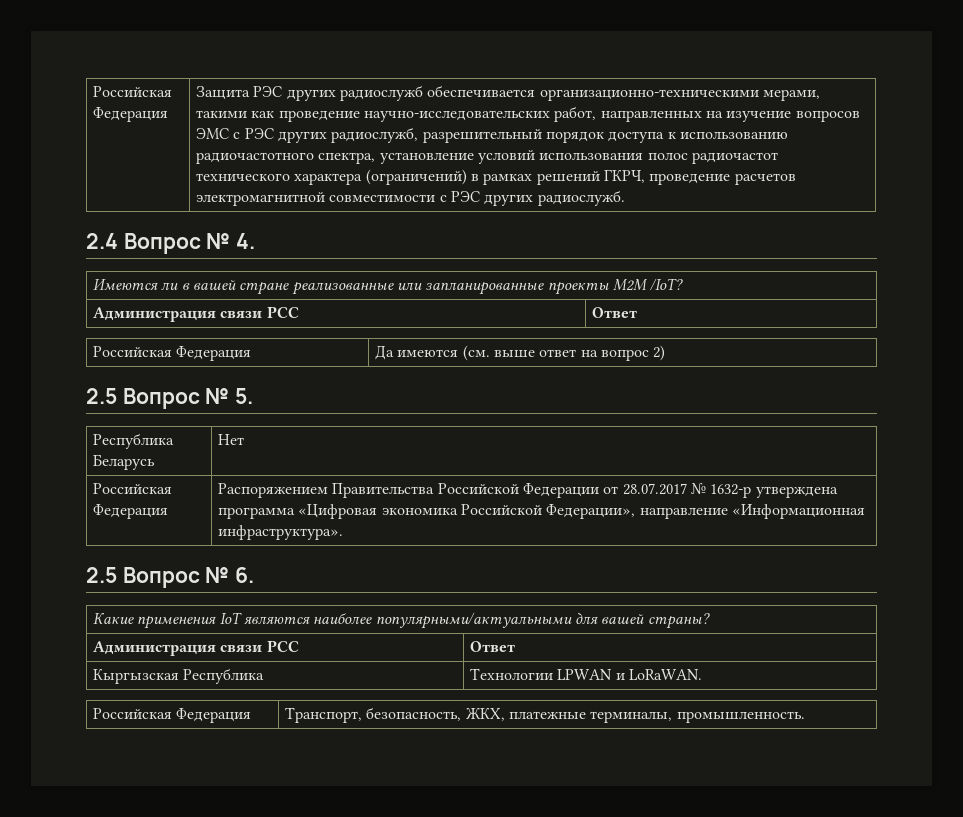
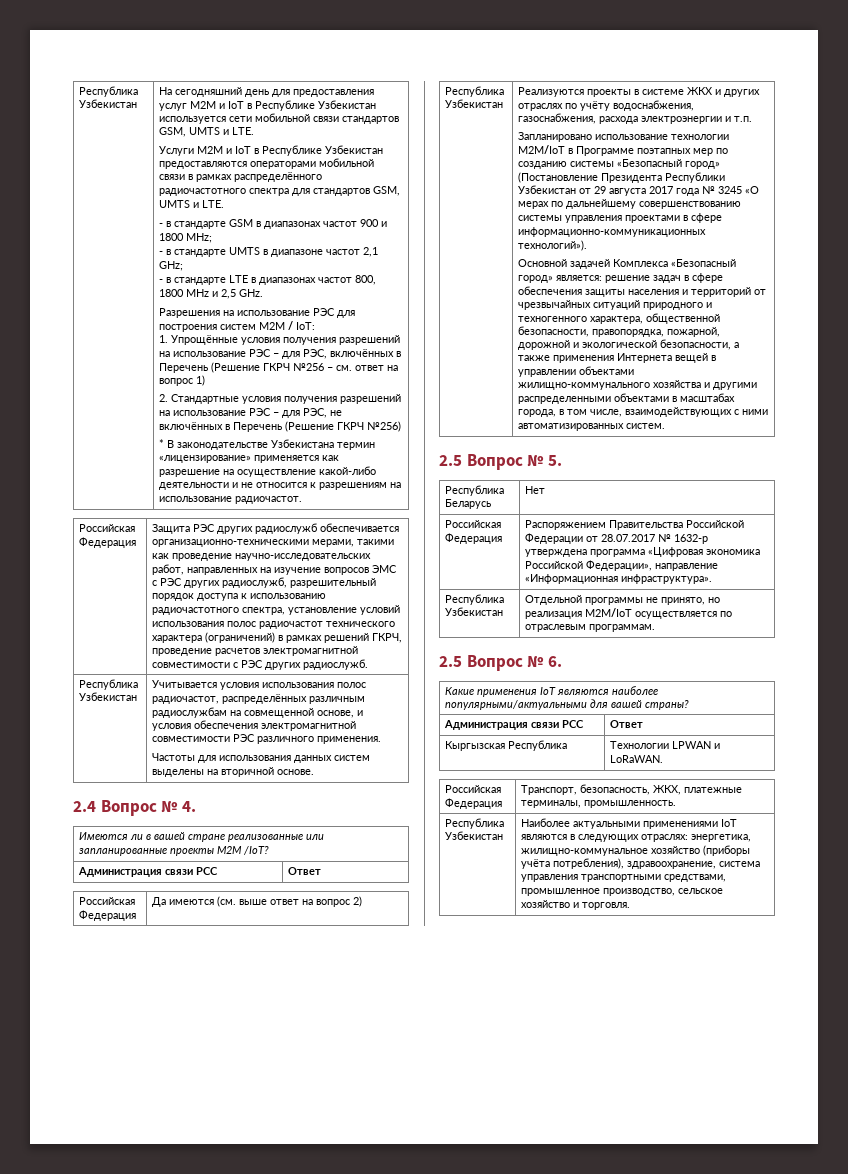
(93, 91) none -> [79,86,139,97] [79,99,138,108] [159,87,375,97] [159,100,377,111] [159,113,400,124] [159,127,255,137] [159,145,384,156] [159,158,375,169] [159,172,323,182] [159,186,401,196] [159,200,225,208] [159,219,388,229] [159,233,213,243] [159,247,379,257] [159,261,184,271] [159,275,377,285] [159,289,264,299] [159,308,356,318] [159,321,316,332] [159,335,401,345] [159,349,402,359] [159,362,399,373] [159,375,206,386] [159,394,402,404] [159,408,343,418] [159,421,402,432] [159,439,376,450] [159,455,340,463] [159,466,377,477] [159,482,402,490] [159,496,303,504] Республика Узбекистан | На сегодняшний день для предоставления услуг М2М и IoT в Республике Узбекистан используется сети мобильной связи стандартов GSM, UMTS и LTE. // Услуги М2М и IoT в Республике Узбекистан предоставляются операторами мобильной связи в рамках распределённого радиочастотного спектра для стандартов GSM, UMTS и LTE. // - в стандарте GSM в диапазонах частот 900 и 1800 MHz; // - в стандарте UMTS в диапазоне частот 2,1 GHz; // - в стандарте LTE в диапазонах частот 800, 1800 MHz и 2,5 GHz. // Разрешения на использование РЭС для построения систем М2М / IoT: // 1. Упрощённые условия получения разрешений на использование РЭС – для РЭС, включённых в Перечень (Решение ГКРЧ №256 – см. ответ на вопрос 1) // 2. Стандартные условия получения разрешений на использование РЭС – для РЭС, не включённых в Перечень (Решение ГКРЧ №256) // * В законодательстве Узбекистана термин «лицензирование» применяется как разрешение на осуществление какой-либо деятельности и не относится к разрешениям на использование радиочастот. //
(625, 198) none -> [79,679,139,690] [79,692,138,701] [152,680,367,690] [152,694,366,704] [152,707,364,718] [152,720,357,731] [152,734,382,744] [152,753,371,763] [152,767,315,777] // Республика Узбекистан | Учитывается условия использования полос радиочастот, распределённых различным радиослужбам на совмещенной основе, и условия обеспечения электромагнитной совместимости РЭС различного применения. // Частоты для использования данных систем выделены на вторичной основе.
(666, 353) none -> [445,86,505,97] [445,99,504,108] [518,87,761,97] [518,100,695,111] [518,113,753,124] [518,132,730,142] [518,145,729,156] [518,159,721,169] [518,172,726,183] [518,185,760,196] [518,199,742,209] [518,213,723,223] [518,227,707,237] [518,240,588,251] [518,259,737,269] [518,273,724,283] [518,286,767,297] [518,300,713,310] [518,313,721,324] [518,326,721,337] [518,339,740,350] [518,353,717,363] [518,366,635,377] [518,380,758,390] [518,393,736,404] [518,407,769,417] [518,423,666,431] // Республика Узбекистан | Реализуются проекты в системе ЖКХ и других отраслях по учёту водоснабжения, газоснабжения, расхода электроэнергии и т.п. // Запланировано использование технологии М2М/IoT в Программе поэтапных мер по созданию системы «Безопасный город» (Постановление Президента Республики Узбекистан от 29 августа 2017 года № 3245 «О мерах по дальнейшему совершенствованию системы управления проектами в сфере информационно-коммуникационных технологий»). // Основной задачей Комплекса «Безопасный город» является: решение задач в сфере обеспечения защиты населения и территорий от чрезвычайных ситуаций природного и техногенного характера, общественной безопасности, правопорядка, пожарной, дорожной и экологической безопасности, а также применения Интернета вещей в управлении объектами жилищно-коммунального хозяйства и другими распределенными объектами в масштабах города, в том числе, взаимодействующих с ними автоматизированных систем.
(344, 532) none -> [445,594,505,605] [445,607,504,616] [525,595,721,605] [525,608,733,619] [525,624,656,632] // Республика Узбекистан | Отдельной программы не принято, но реализация М2М/IoT осуществляется по отраслевым программам.
(805, 717) none -> [445,818,505,829] [445,831,504,840] [521,818,738,829] [521,834,752,842] [521,845,751,856] [521,858,761,869] [521,874,727,882] [521,888,724,896] [521,900,631,910] // Республика Узбекистан | Наиболее актуальными применениями IoT являются в следующих отраслях: энергетика, жилищно-коммунальное хозяйство (приборы учёта потребления), здравоохранение, система управления транспортными средствами, промышленное производство, сельское хозяйство и торговля.

